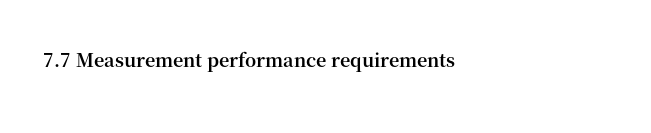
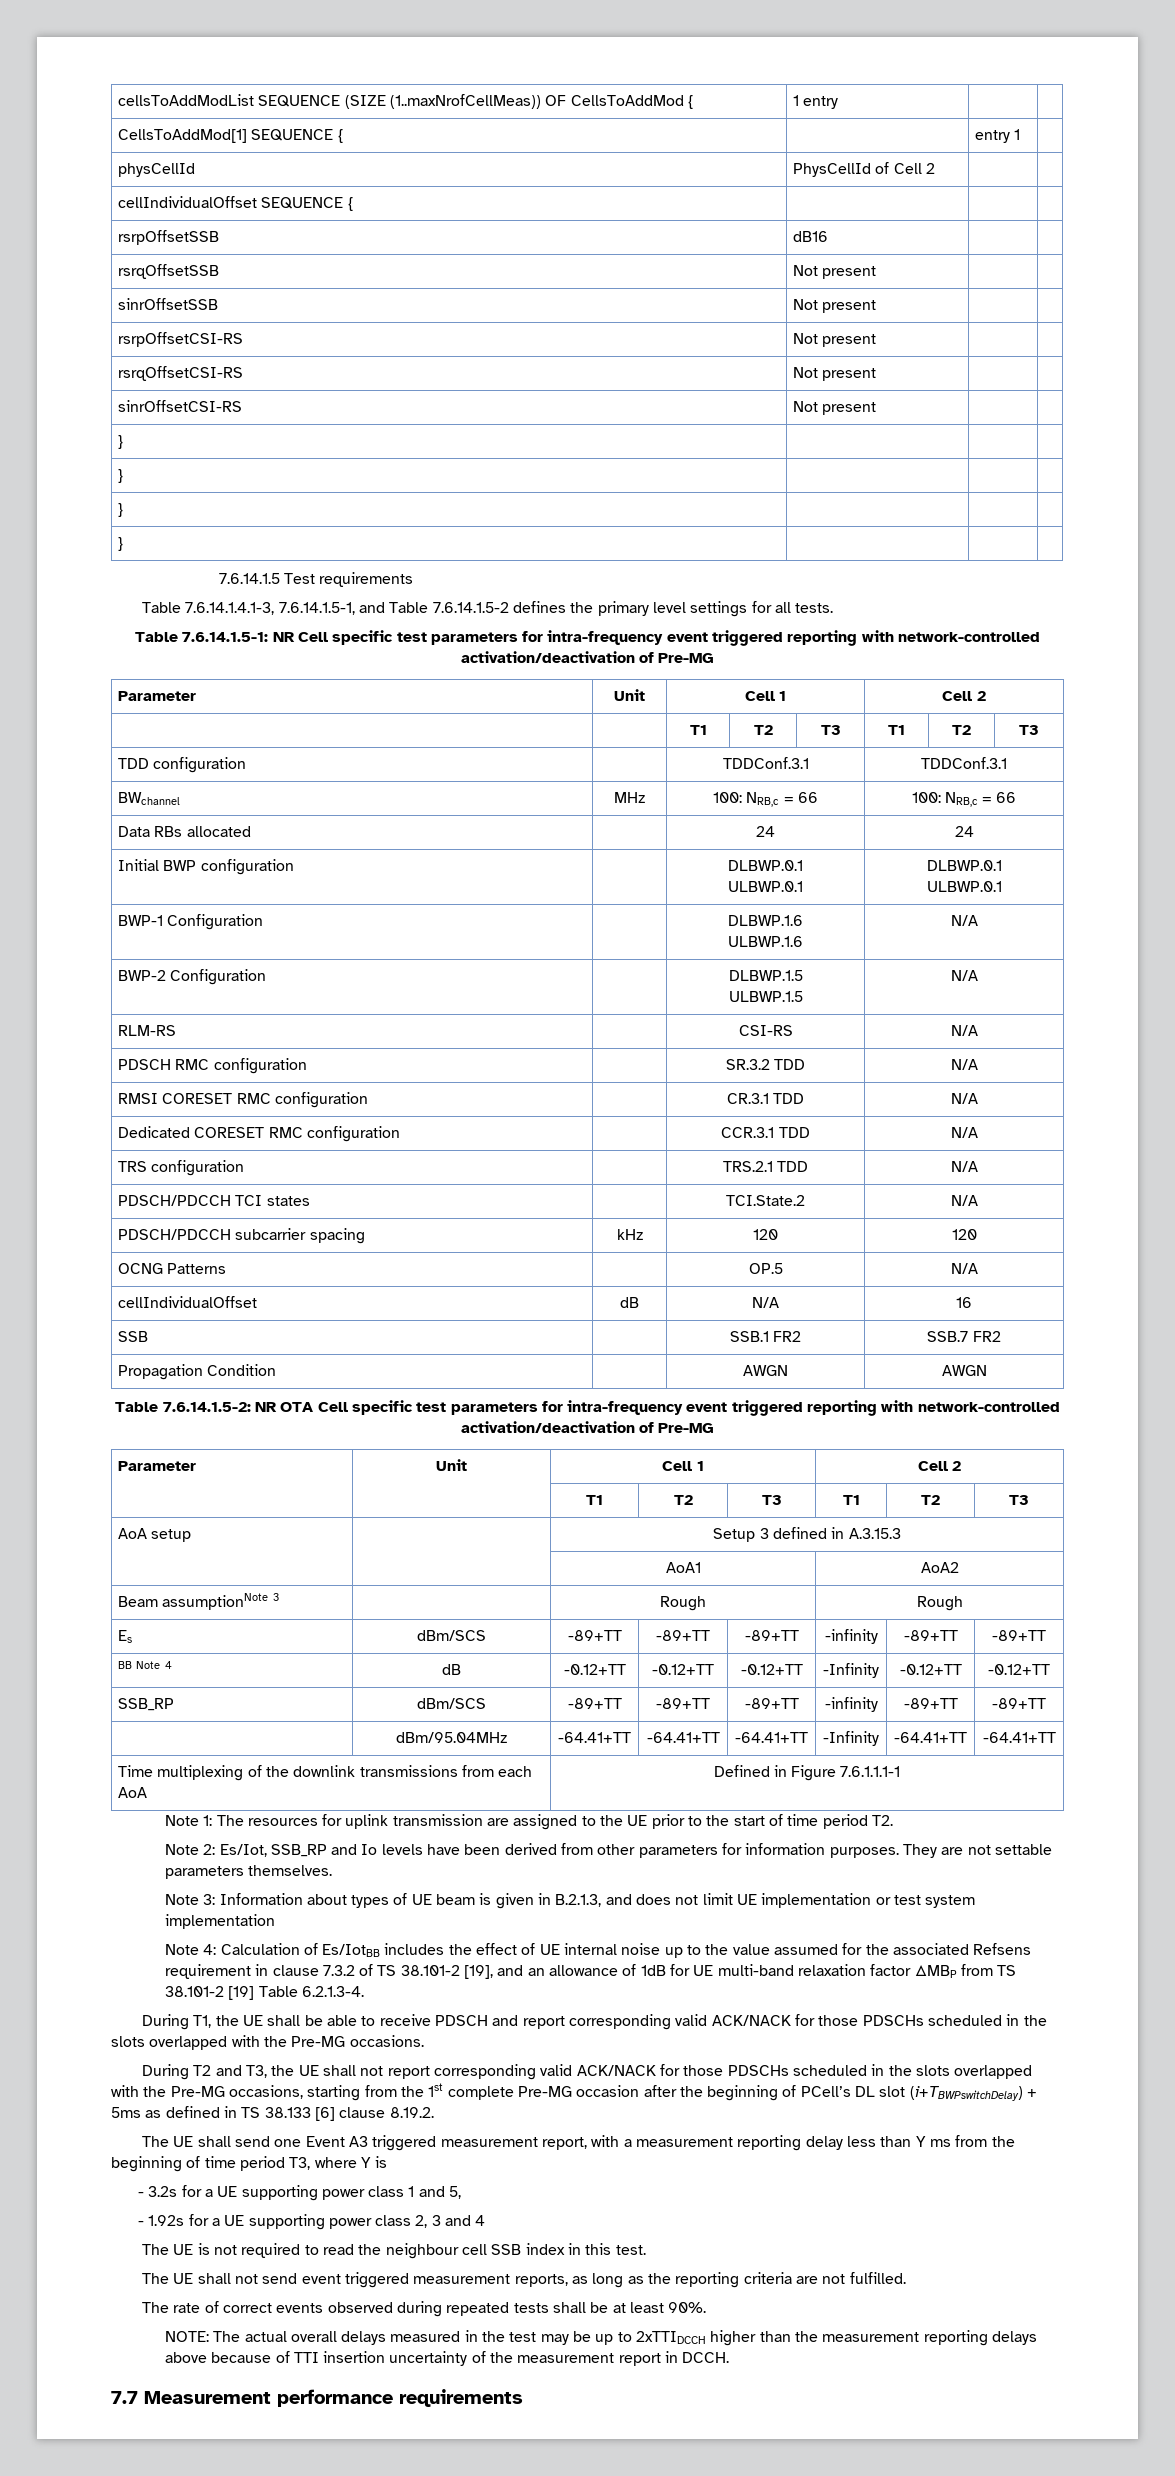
(43, 60) none -> [118,94,694,109] [793,95,839,109] [118,129,343,143] [975,129,1021,143] [118,163,196,177] [793,162,936,177] [118,196,353,211] [118,230,220,245] [793,231,829,242] [118,264,220,279] [793,265,877,279] [118,298,219,310] [793,299,877,313] [118,332,244,347] [793,333,877,347] [118,366,244,381] [793,367,877,381] [118,400,243,412] [793,401,877,415] [118,435,124,449] [118,469,124,483] [118,503,124,517] [118,537,124,551] [218,572,414,587] [142,601,834,617] [134,630,1041,646] [460,651,715,663] [118,691,197,701] [614,689,645,701] [744,691,787,701] [942,691,986,701] [689,725,707,735] [753,725,773,735] [820,725,841,735] [888,725,905,735] [952,725,971,735] [1019,725,1039,735] [118,757,247,773] [722,757,809,769] [921,757,1007,769] [118,792,181,805] [614,792,645,803] [713,792,818,807] [911,792,1017,807] [118,826,251,837] [756,826,775,837] [954,826,974,837] [118,859,294,875] [728,860,803,871] [728,881,803,892] [926,860,1002,871] [926,881,1002,892] [118,914,264,930] [728,915,803,926] [728,936,803,947] [950,915,978,926] [118,969,267,985] [728,970,803,981] [728,991,803,1002] [950,970,978,981] [118,1025,177,1036] [738,1025,793,1036] [950,1025,978,1036] [118,1058,307,1074] [725,1059,806,1070] [950,1059,978,1070] [118,1092,369,1108] [726,1093,805,1104] [950,1093,978,1104] [118,1126,401,1142] [721,1127,810,1138] [950,1127,978,1138] [118,1160,245,1176] [722,1161,809,1172] [950,1161,978,1172] [118,1195,310,1206] [726,1195,805,1206] [950,1195,978,1206] [118,1228,365,1244] [616,1229,643,1240] [753,1229,778,1240] [951,1229,977,1240] [118,1263,227,1274] [748,1263,783,1274] [950,1263,978,1274] [118,1296,258,1308] [620,1297,639,1308] [752,1297,779,1308] [956,1297,972,1308] [118,1331,149,1342] [729,1331,802,1342] [927,1331,1001,1342] [118,1364,277,1380] [743,1365,788,1376] [941,1365,987,1376] [115,1400,1060,1416] [460,1421,715,1433] [118,1461,197,1471] [436,1459,467,1471] [662,1461,704,1471] [917,1461,962,1471] [586,1495,603,1505] [673,1495,693,1505] [761,1495,782,1505] [842,1495,860,1505] [921,1495,940,1505] [1009,1495,1029,1505] [118,1528,192,1542] [713,1527,901,1542] [665,1562,701,1573] [920,1562,959,1573] [118,1593,279,1610] [660,1596,706,1611] [916,1596,963,1611] [118,1630,133,1643] [417,1630,486,1641] [567,1630,622,1641] [656,1630,710,1641] [744,1630,799,1641] [824,1629,878,1644] [903,1630,958,1641] [992,1630,1046,1641] [118,1661,172,1669] [442,1664,461,1675] [563,1664,626,1675] [652,1664,714,1675] [740,1664,803,1675] [823,1663,879,1678] [899,1664,962,1675] [988,1664,1050,1675] [118,1698,175,1711] [417,1698,486,1709] [567,1698,622,1709] [656,1698,710,1709] [744,1698,799,1709] [824,1697,878,1712] [903,1698,958,1709] [992,1698,1046,1709] [396,1732,507,1743] [558,1732,631,1743] [646,1732,720,1743] [735,1732,808,1743] [823,1731,879,1746] [894,1732,967,1743] [982,1732,1056,1743] [118,1765,533,1781] [118,1787,148,1798] [713,1765,901,1781] [164,1814,893,1830] [164,1843,1052,1858] [164,1865,333,1879] [164,1893,976,1909] [164,1914,275,1929] [164,1943,1032,1958] [164,1964,1017,1979] [164,1986,364,2000] [142,2014,1047,2030] [111,2035,424,2050] [142,2064,1033,2080] [111,2083,1038,2101] [111,2106,434,2121] [142,2135,1015,2151] [111,2156,388,2172] [137,2185,462,2201] [137,2214,486,2230] [142,2243,646,2259] [142,2272,906,2288] [142,2301,707,2317] [164,2330,1037,2346] [164,2351,730,2366] cellsToAddModList SEQUENCE (SIZE (1..maxNrofCellMeas)) OF CellsToAddMod { | 1 entry | | // CellsToAddMod[1] SEQUENCE { | | entry 1 | // physCellId | PhysCellId of Cell 2 | | // cellIndividualOffset SEQUENCE { | | | // rsrpOffsetSSB | dB16 | | // rsrqOffsetSSB | Not present | | // sinrOffsetSSB | Not present | | // rsrpOffsetCSI-RS | Not present | | // rsrqOffsetCSI-RS | Not present | | // sinrOffsetCSI-RS | Not present | | // } | | | // } | | | // } | | | // } | | | // 7.6.14.1.5 Test requirements // Table 7.6.14.1.4.1-3, 7.6.14.1.5-1, and Table 7.6.14.1.5-2 defines the primary level settings for all tests. // Table 7.6.14.1.5-1: NR Cell specific test parameters for intra-frequency event triggered reporting with network-controlled activation/deactivation of Pre-MG // Parameter | Unit | Cell 1 | Cell 2 // | | T1 | T2 | T3 | T1 | T2 | T3 // TDD configuration | | TDDConf.3.1 | TDDConf.3.1 // BWchannel | MHz | 100: NRB,c = 66 | 100: NRB,c = 66 // Data RBs allocated | | 24 | 24 // Initial BWP configuration | | DLBWP.0.1 // ULBWP.0.1 | DLBWP.0.1 // ULBWP.0.1 // BWP-1 Configuration | | DLBWP.1.6 // ULBWP.1.6 | N/A // BWP-2 Configuration | | DLBWP.1.5 // ULBWP.1.5 | N/A // RLM-RS | | CSI-RS | N/A // PDSCH RMC configuration | | SR.3.2 TDD | N/A // RMSI CORESET RMC configuration | | CR.3.1 TDD | N/A // Dedicated CORESET RMC configuration | | CCR.3.1 TDD | N/A // TRS configuration | | TRS.2.1 TDD | N/A // PDSCH/PDCCH TCI states | | TCI.State.2 | N/A // PDSCH/PDCCH subcarrier spacing | kHz | 120 | 120 // OCNG Patterns | | OP.5 | N/A // cellIndividualOffset | dB | N/A | 16 // SSB | | SSB.1 FR2 | SSB.7 FR2 // Propagation Condition | | AWGN | AWGN // Table 7.6.14.1.5-2: NR OTA Cell specific test parameters for intra-frequency event triggered reporting with network-controlled activation/deactivation of Pre-MG // Parameter | Unit | Cell 1 | Cell 2 // | | T1 | T2 | T3 | T1 | T2 | T3 // AoA setup | | Setup 3 defined in A.3.15.3 // | | AoA1 | AoA2 // Beam assumptionNote 3 | | Rough | Rough // Es | dBm/SCS | -89+TT | -89+TT | -89+TT | -infinity | -89+TT | -89+TT // BB Note 4 | dB | -0.12+TT | -0.12+TT | -0.12+TT | -Infinity | -0.12+TT | -0.12+TT // SSB_RP | dBm/SCS | -89+TT | -89+TT | -89+TT | -infinity | -89+TT | -89+TT // | dBm/95.04MHz | -64.41+TT | -64.41+TT | -64.41+TT | -Infinity | -64.41+TT | -64.41+TT // Time multiplexing of the downlink transmissions from each AoA | Defined in Figure 7.6.1.1.1-1 // Note 1: The resources for uplink transmission are assigned to the UE prior to the start of time period T2. // Note 2: Es/Iot, SSB_RP and Io levels have been derived from other parameters for information purposes. They are not settable parameters themselves. // Note 3: Information about types of UE beam is given in B.2.1.3, and does not limit UE implementation or test system implementation // Note 4: Calculation of Es/IotBB includes the effect of UE internal noise up to the value assumed for the associated Refsens requirement in clause 7.3.2 of TS 38.101-2 [19], and an allowance of 1dB for UE multi-band relaxation factor ΔMBP from TS 38.101-2 [19] Table 6.2.1.3-4. // During T1, the UE shall be able to receive PDSCH and report corresponding valid ACK/NACK for those PDSCHs scheduled in the slots overlapped with the Pre-MG occasions. // During T2 and T3, the UE shall not report corresponding valid ACK/NACK for those PDSCHs scheduled in the slots overlapped with the Pre-MG occasions, starting from the 1st complete Pre-MG occasion after the beginning of PCell’s DL slot (i+TBWPswitchDelay) + 5ms as defined in TS 38.133 [6] clause 8.19.2. // The UE shall send one Event A3 triggered measurement report, with a measurement reporting delay less than Y ms from the beginning of time period T3, where Y is // - 3.2s for a UE supporting power class 1 and 5, // - 1.92s for a UE supporting power class 2, 3 and 4 // The UE is not required to read the neighbour cell SSB index in this test. // The UE shall not send event triggered measurement reports, as long as the reporting criteria are not fulfilled. // The rate of correct events observed during repeated tests shall be at least 90%. // NOTE: The actual overall delays measured in the test may be up to 2xTTIDCCH higher than the measurement reporting delays above because of TTI insertion uncertainty of the measurement report in DCCH. //

